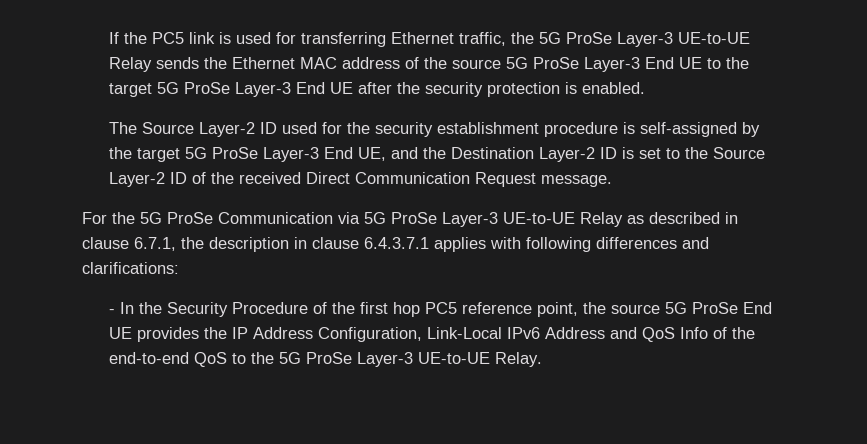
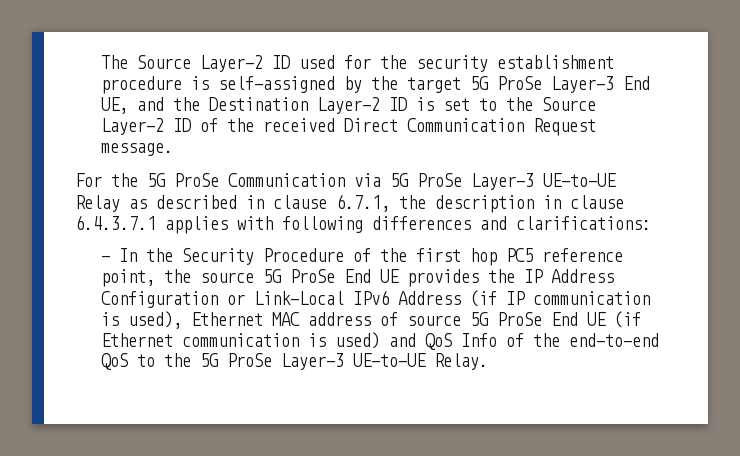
[109,32,751,47] [109,57,750,72] [109,82,646,97] If the PC5 link is used for transferring Ethernet traffic, the 5G ProSe Layer-3 UE-to-UE Relay sends the Ethernet MAC address of the source 5G ProSe Layer-3 End UE to the target 5G ProSe Layer-3 End UE after the security protection is enabled. // -> (100, 62) none
[318,327,423,342] Configuration, -> [100,291,245,308] Configuration or
(606, 333) none -> [469,290,650,307] [100,311,641,329] [100,332,380,349] (if IP communication is used), Ethernet MAC address of source 5G ProSe End UE (if Ethernet communication is used)

